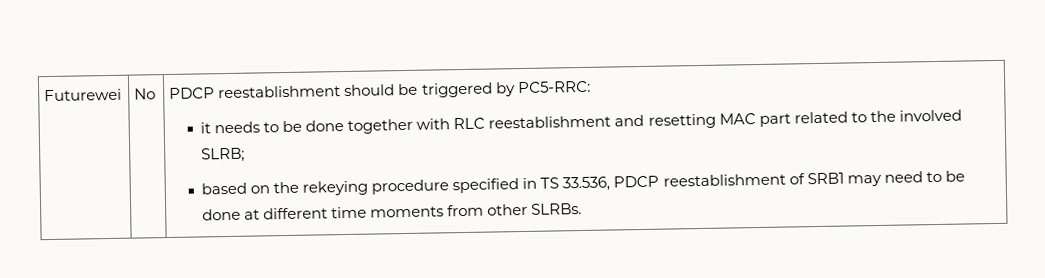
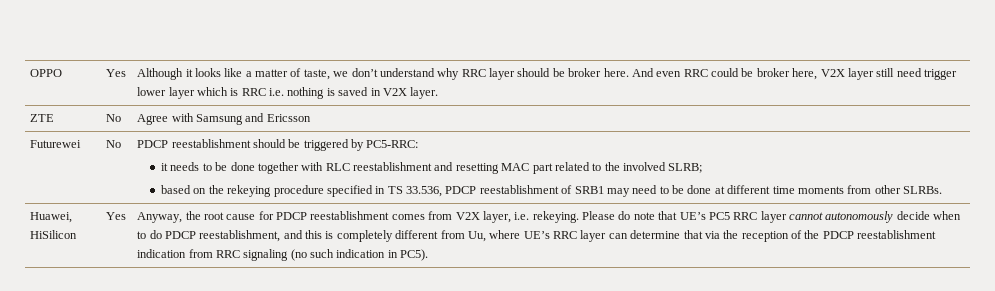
(44, 95) none -> [30,69,63,77] [106,69,127,77] [137,68,958,80] [137,87,439,99] [30,114,55,122] [106,114,122,122] [137,113,311,125] OPPO | Yes | Although it looks like a matter of taste, we don’t understand why RRC layer should be broker here. And even RRC could be broker here, V2X layer still need trigger lower layer which is RRC i.e. nothing is saved in V2X layer. // ZTE | No | Agree with Samsung and Ericsson //
(583, 209) none -> [30,212,73,223] [30,230,78,239] [106,212,127,220] [137,211,962,223] [137,230,937,242] [137,249,429,261] // Huawei, HiSilicon | Yes | Anyway, the root cause for PDCP reestablishment comes from V2X layer, i.e. rekeying. Please do note that UE’s PC5 RRC layer cannot autonomously decide when to do PDCP reestablishment, and this is completely different from Uu, where UE’s RRC layer can determine that via the reception of the PDCP reestablishment indication from RRC signaling (no such indication in PC5).

